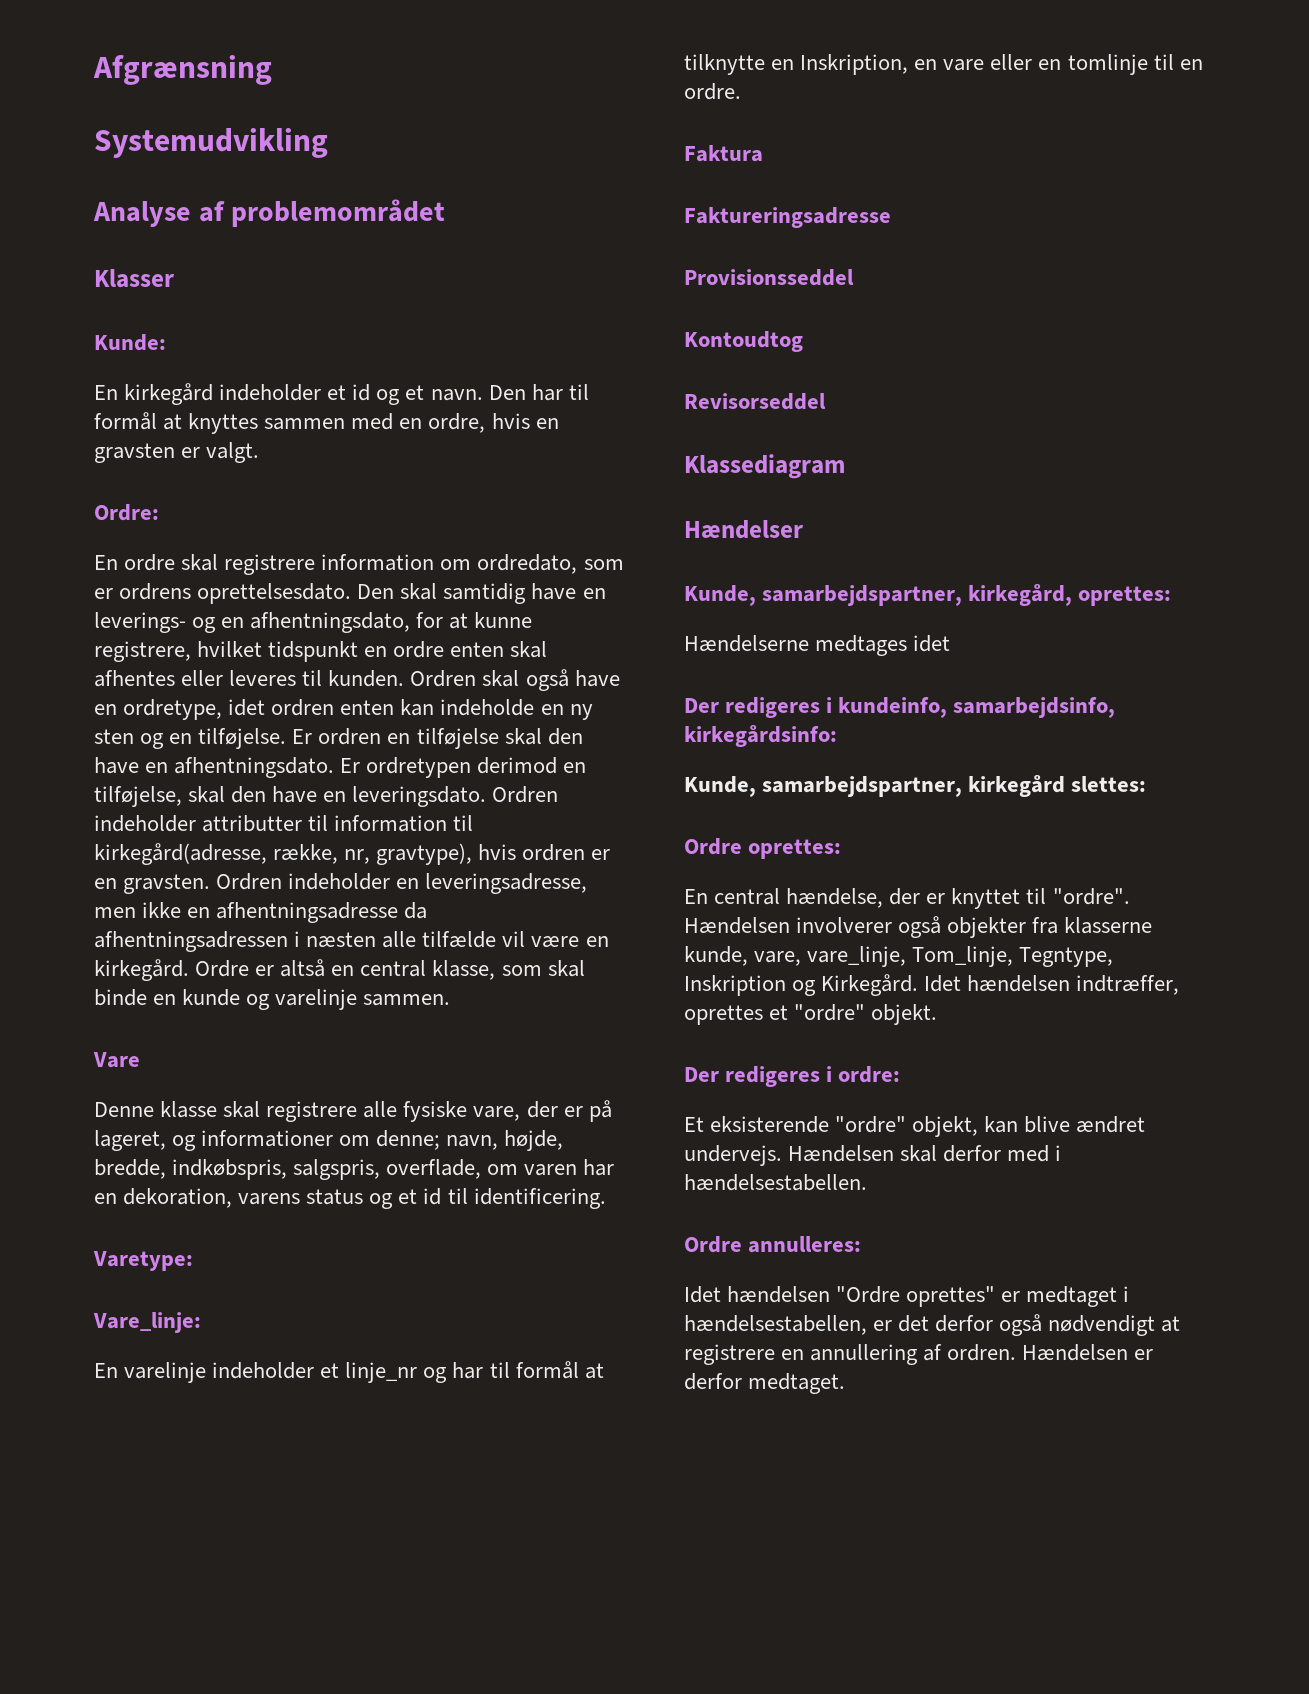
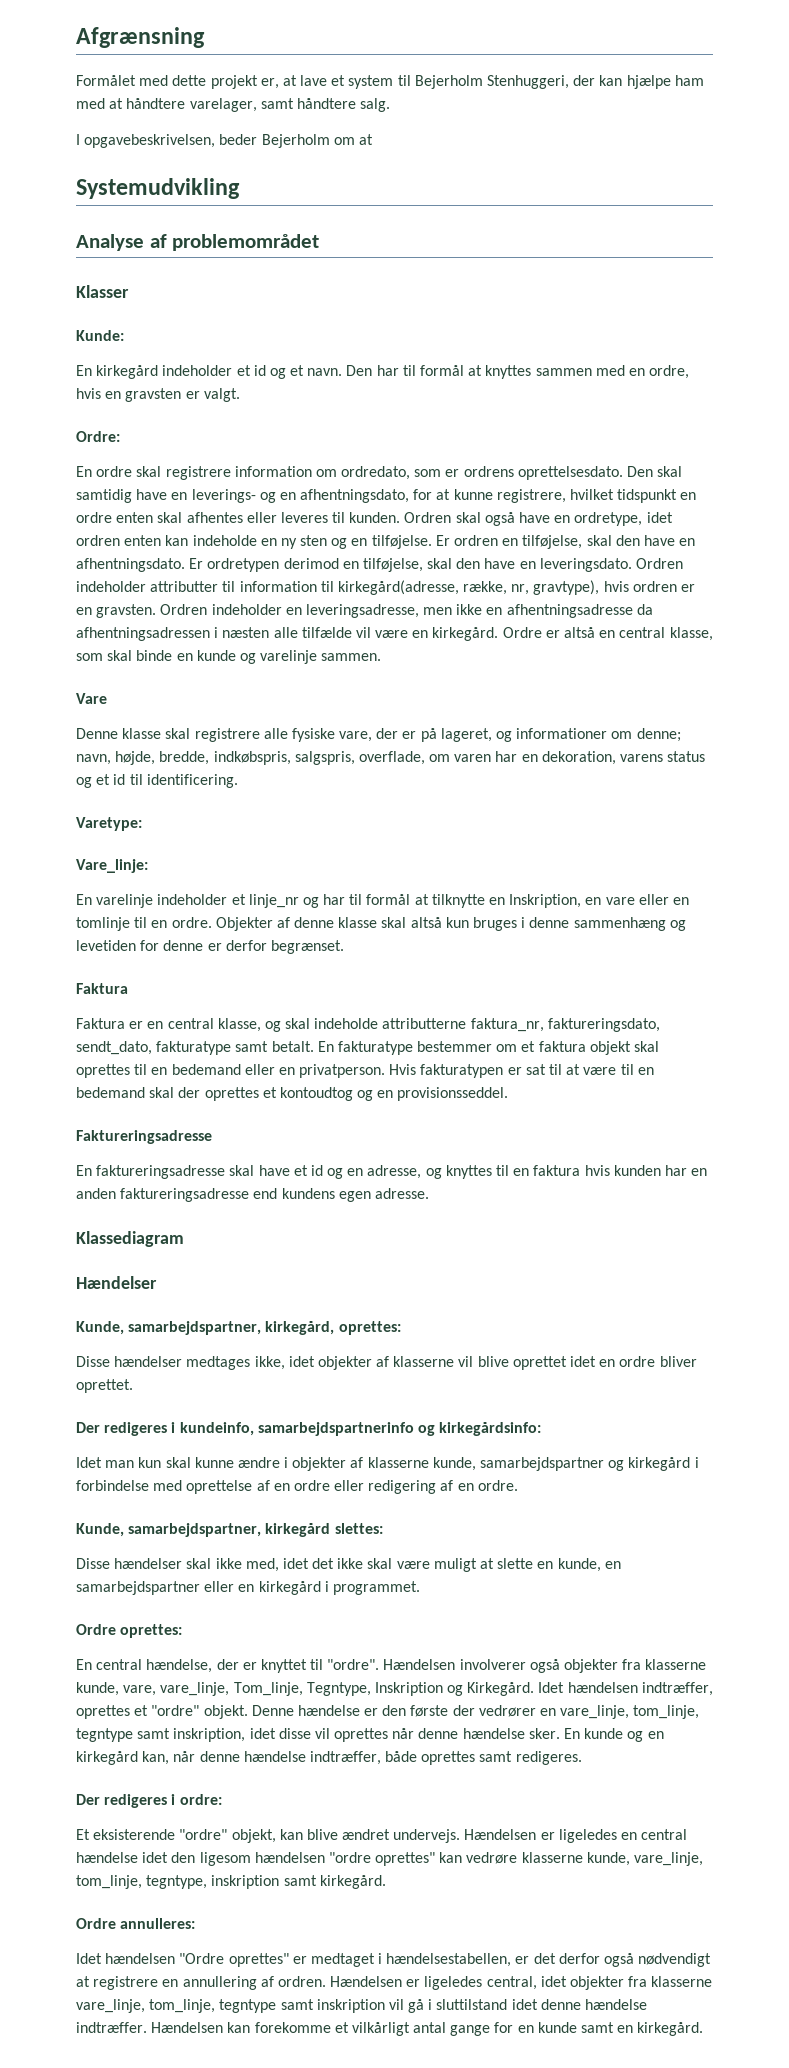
(272, 70) none -> [76,75,704,89] [76,98,391,112] [76,134,373,148] // Formålet med dette projekt er, at lave et system til Bejerholm Stenhuggeri, der kan hjælpe ham med at håndtere varelager, samt håndtere salg. // I opgavebeskrivelsen, beder Bejerholm om at
[416,728,499,749] tilføjelse -> [522,535,583,549] tilføjelse,
[684,145,763,162] [684,207,891,228] [684,269,854,286] [684,331,803,352] [684,393,826,410] // Faktura // Faktureringsadresse // Provisionsseddel // Kontoudtog // Revisorseddel -> [215,917,686,931] [76,940,344,954] [76,983,128,994] [76,1018,660,1032] [76,1041,660,1055] [76,1064,654,1078] [76,1087,509,1101] [76,1130,212,1144] [76,1165,708,1179] [76,1188,429,1202] Objekter af denne klasse skal altså kun bruges i denne sammenhæng og levetiden for denne er derfor begrænset. // Faktura // Faktura er en central klasse, og skal indeholde attributterne faktura_nr, faktureringsdato, sendt_dato, fakturatype samt betalt. En fakturatype bestemmer om et faktura objekt skal oprettes til en bedemand eller en privatperson. Hvis fakturatypen er sat til at være til en bedemand skal der oprettes et kontoudtog og en provisionsseddel. // Faktureringsadresse // En faktureringsadresse skal have et id og en adresse, og knyttes til en faktura hvis kunden har en anden faktureringsadresse end kundens egen adresse.
[684,635,951,656] Hændelserne medtages idet -> [76,1356,697,1370] [76,1379,133,1393] Disse hændelser medtages ikke, idet objekter af klasserne vil blive oprettet idet en ordre bliver oprettet.
[953,697,1116,718] samarbejdsinfo, -> [257,1422,435,1436] samarbejdspartnerinfo og
[684,775,1147,797] Kunde, samarbejdspartner, kirkegård slettes: -> [76,1457,699,1471] [76,1480,518,1494] [76,1523,383,1537] [76,1558,621,1572] [76,1581,420,1595] Idet man kun skal kunne ændre i objekter af klasserne kunde, samarbejdspartner og kirkegård i forbindelse med oprettelse af en ordre eller redigering af en ordre. // Kunde, samarbejdspartner, kirkegård slettes: // Disse hændelser skal ikke med, idet det ikke skal være muligt at slette en kunde, en samarbejdspartner eller en kirkegård i programmet.
(938, 1014) none -> [251,1705,700,1719] [76,1728,664,1742] [76,1751,582,1765] Denne hændelse er den første der vedrører en vare_linje, tom_linje, tegntype samt inskription, idet disse vil oprettes når denne hændelse sker. En kunde og en kirkegård kan, når denne hændelse indtræffer, både oprettes samt redigeres.
[900,1145,1062,1162] [684,1174,867,1191] skal derfor med i hændelsestabellen. -> [540,1829,688,1843] [76,1852,704,1866] [76,1875,386,1889] er ligeledes en central hændelse idet den ligesom hændelsen "ordre oprettes" kan vedrøre klasserne kunde, vare_linje, tom_linje, tegntype, inskription samt kirkegård.
[684,1373,846,1394] derfor medtaget. -> [424,1976,713,1990] [76,1999,648,2013] [76,2022,704,2036] ligeledes central, idet objekter fra klasserne vare_linje, tom_linje, tegntype samt inskription vil gå i sluttilstand idet denne hændelse indtræffer. Hændelsen kan forekomme et vilkårligt antal gange for en kunde samt en kirkegård.

